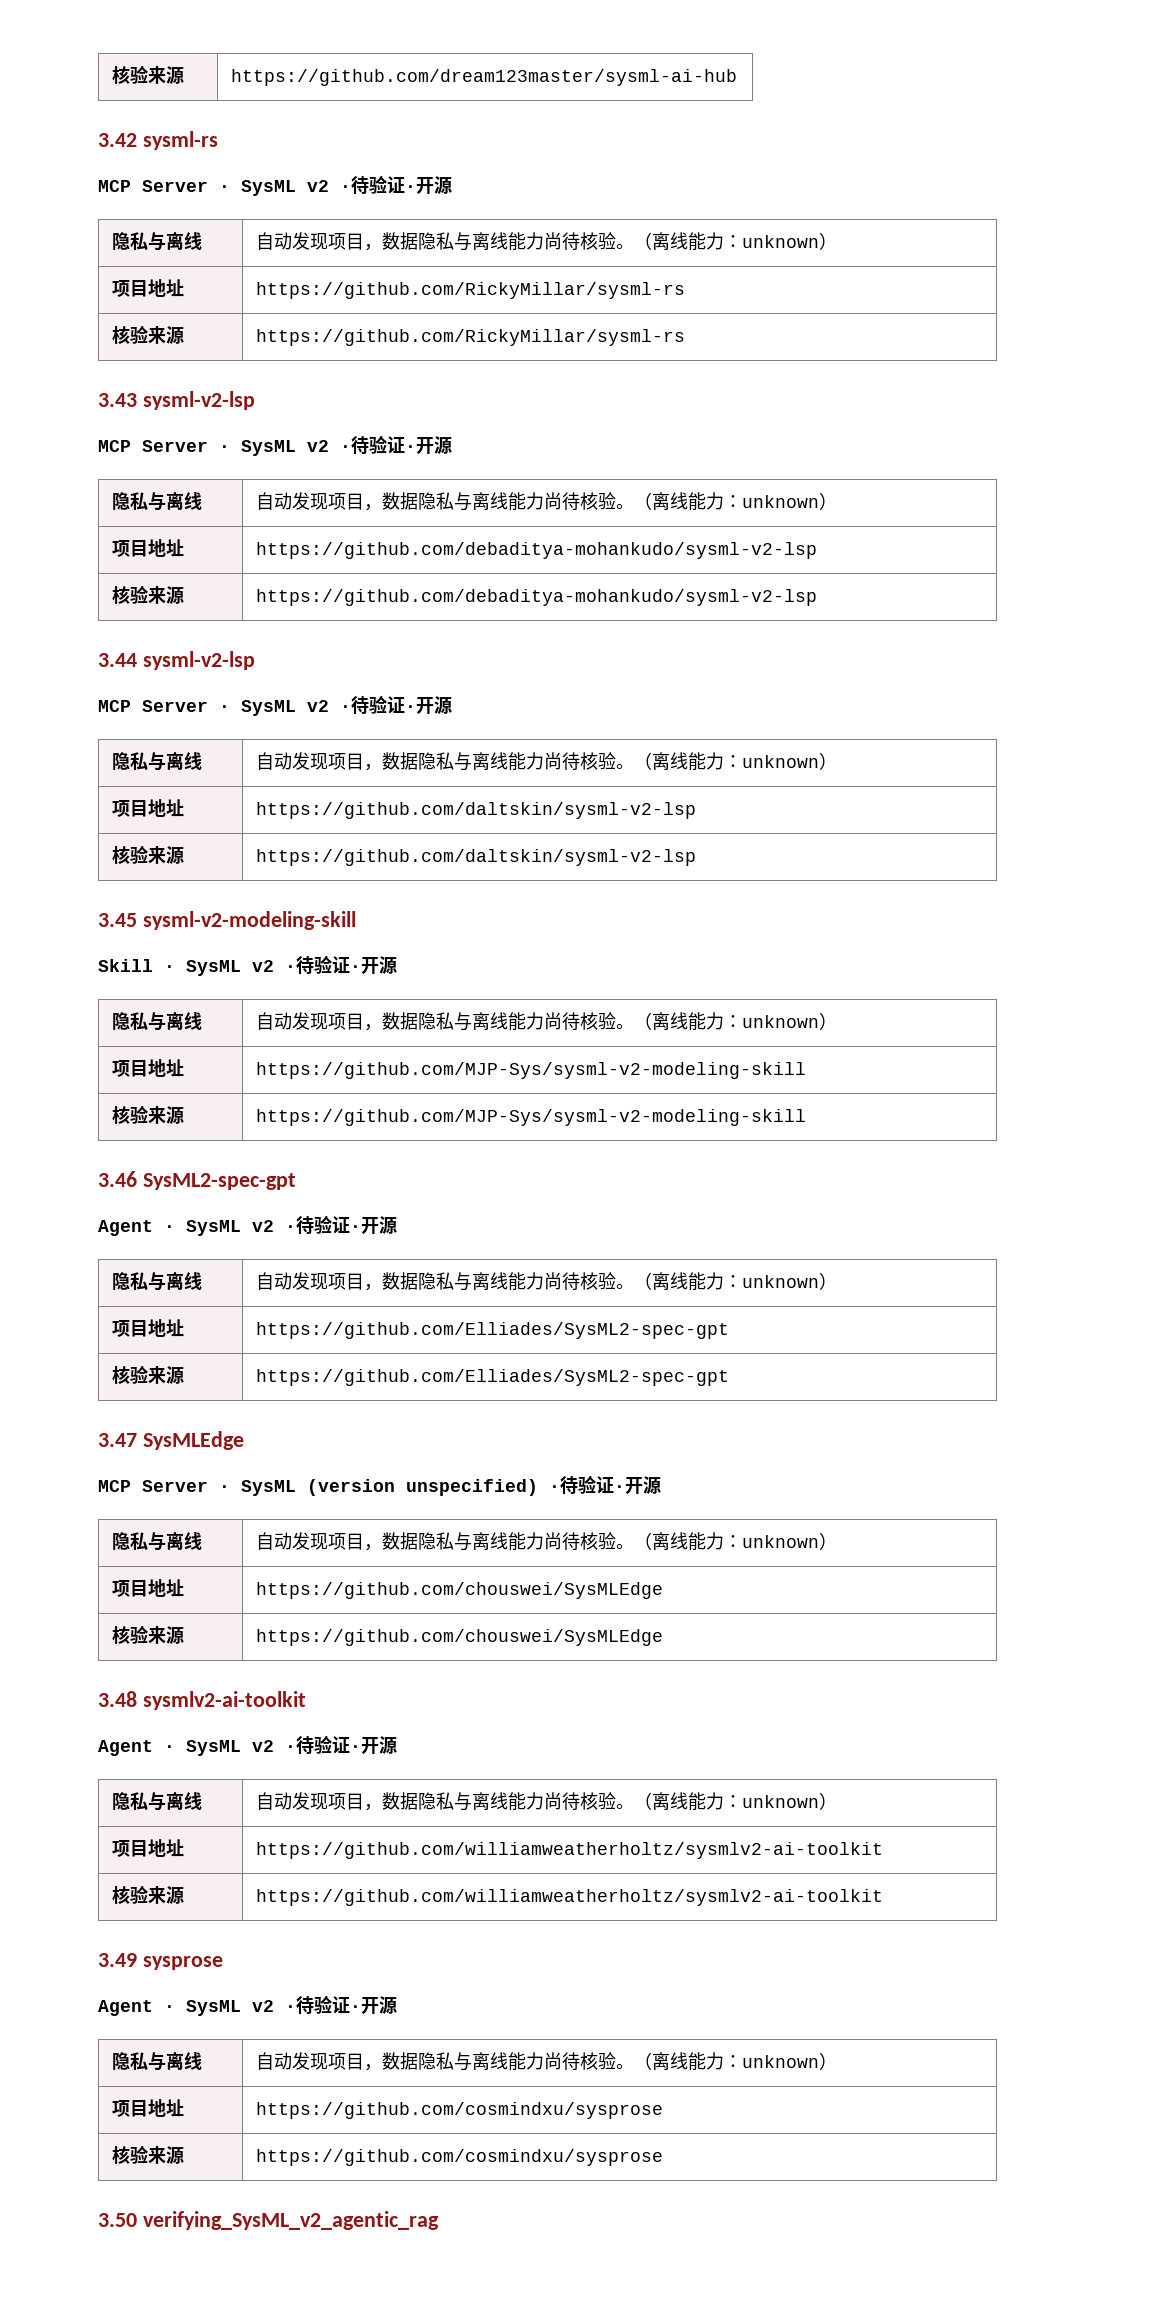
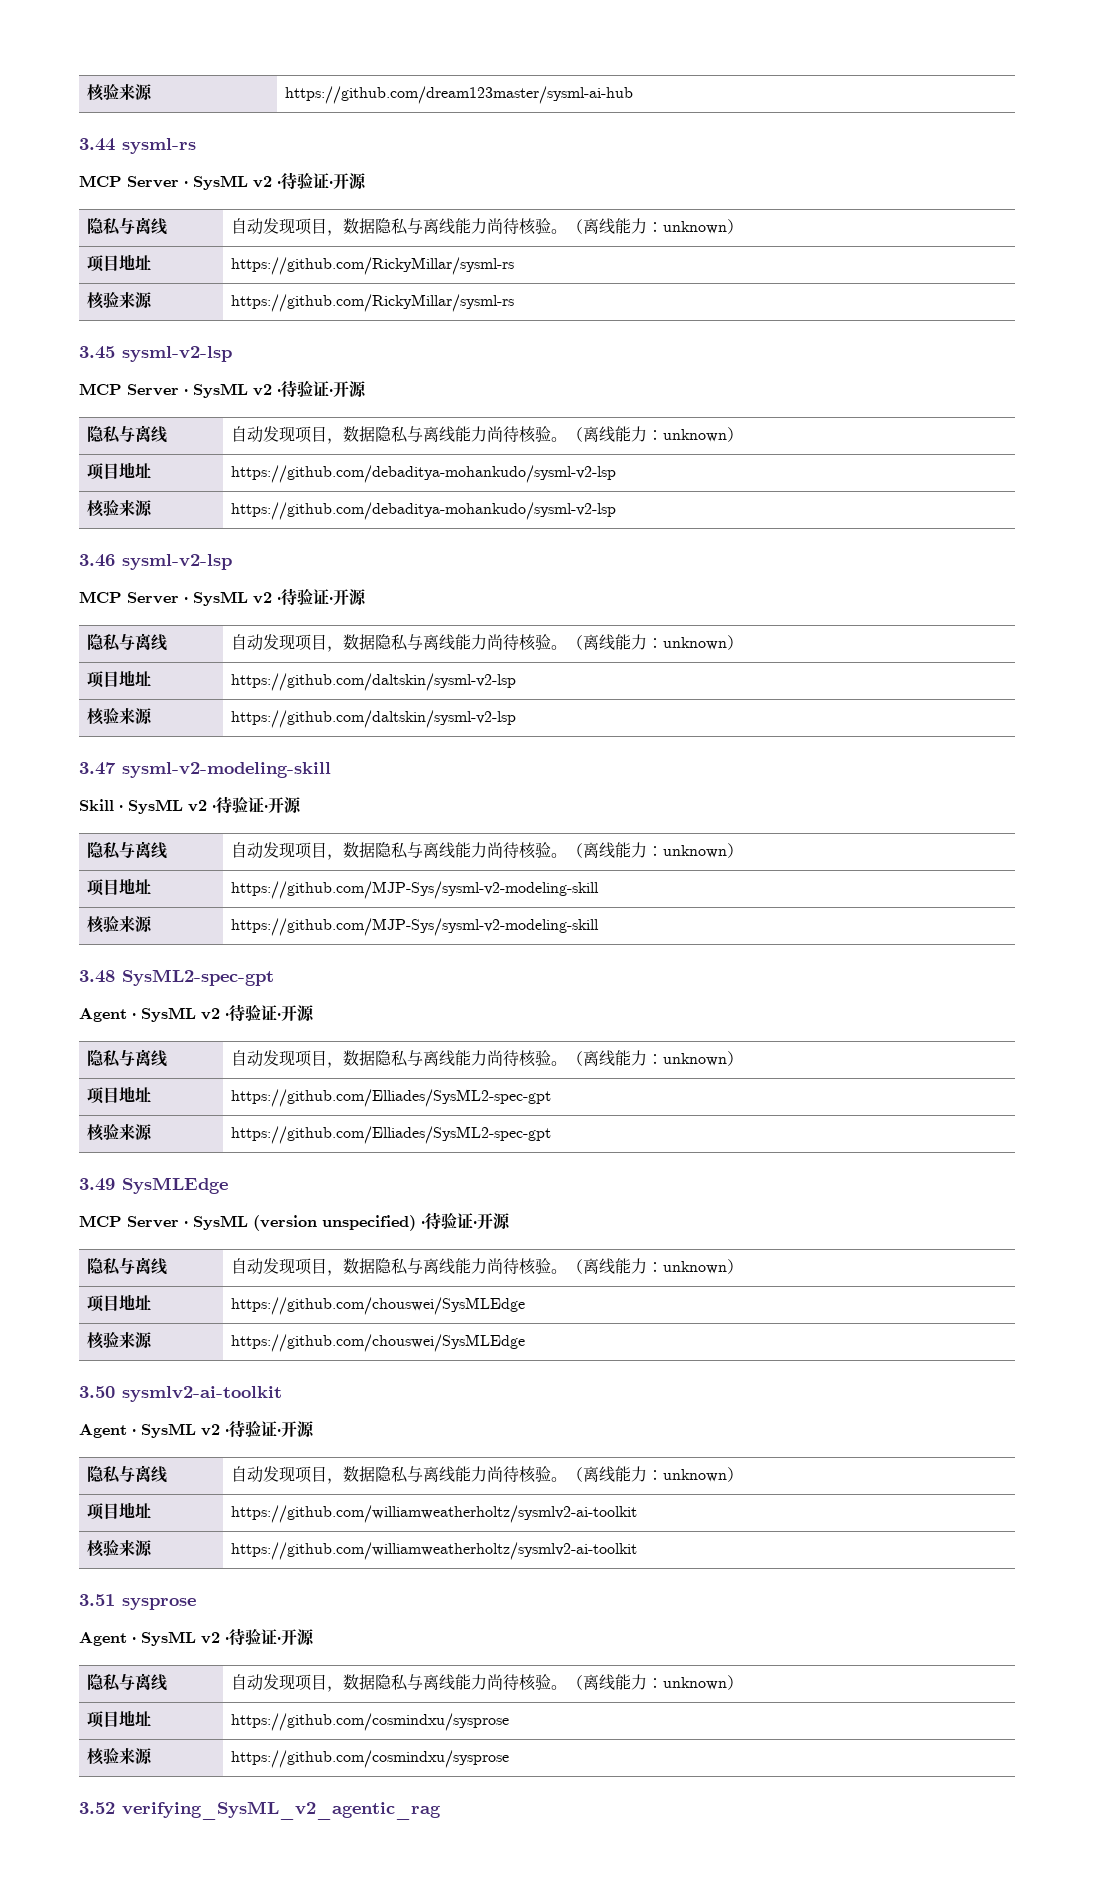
[98,133,137,147] 3.42 -> [79,138,115,151] 3.44
[98,393,137,407] 3.43 -> [79,346,115,359] 3.45
[98,653,137,667] 3.44 -> [79,554,115,567] 3.46
[98,913,137,927] 3.45 -> [79,762,116,775] 3.47
[98,1171,137,1187] 3.46 -> [79,970,115,983] 3.48
[98,1433,137,1447] 3.47 -> [79,1178,115,1191] 3.49
[98,1691,137,1707] 3.48 -> [79,1386,115,1398] 3.50
[98,1953,137,1967] 3.49 -> [79,1594,115,1606] 3.51
[98,2213,137,2227] 3.50 -> [79,1802,115,1814] 3.52

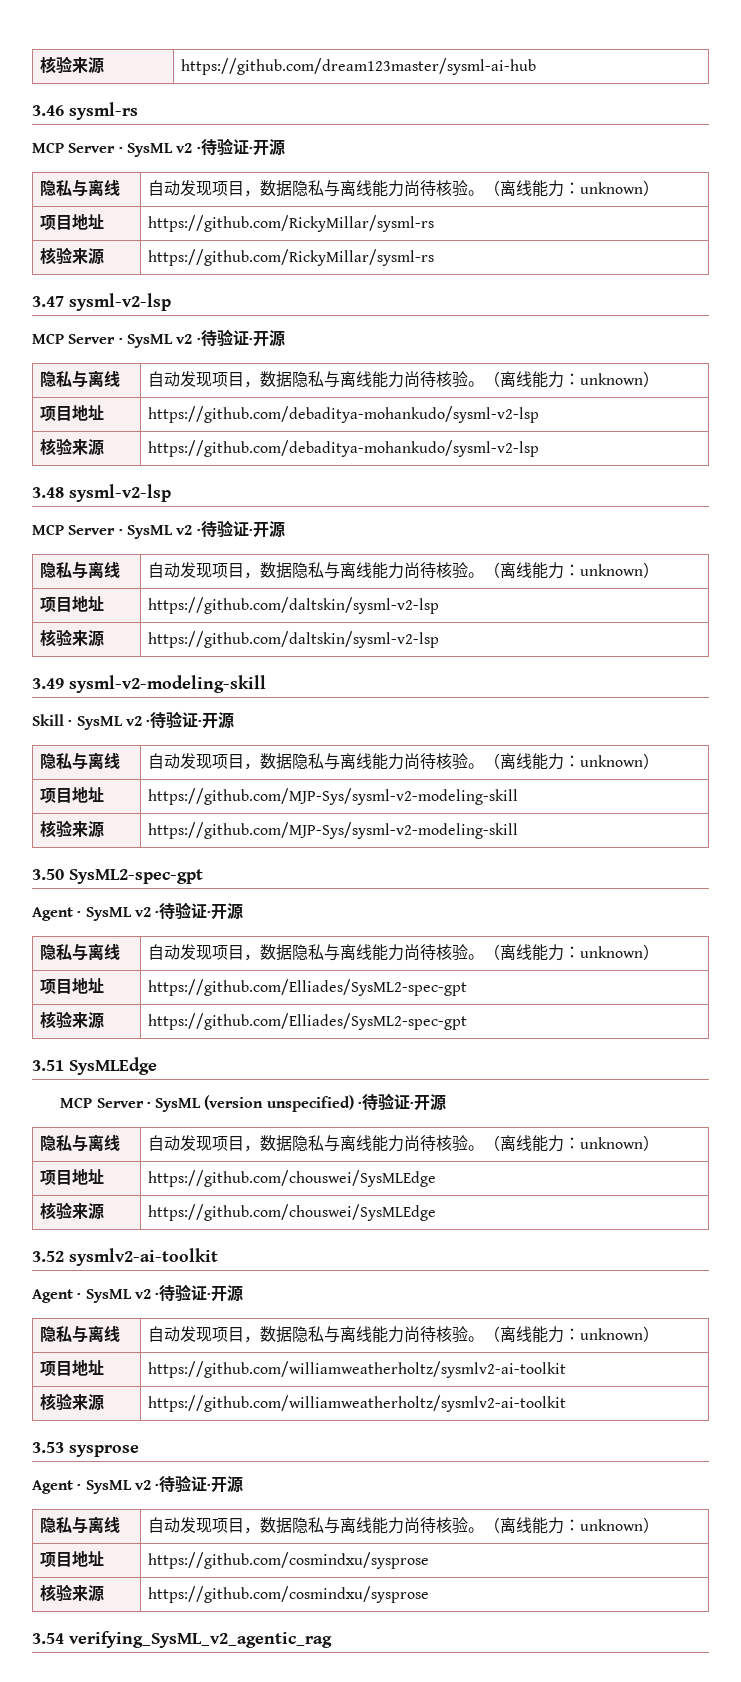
[79,138,115,151] 3.44 -> [32,105,64,116] 3.46
[79,346,115,359] 3.45 -> [32,296,64,307] 3.47
[79,554,115,567] 3.46 -> [32,487,64,498] 3.48
[79,762,116,775] 3.47 -> [32,678,64,689] 3.49
[79,970,115,983] 3.48 -> [32,869,64,880] 3.50
[79,1178,115,1191] 3.49 -> [32,1060,64,1071] 3.51
[79,1386,115,1398] 3.50 -> [32,1251,64,1262] 3.52
[79,1594,115,1606] 3.51 -> [32,1442,64,1453] 3.53
[79,1802,115,1814] 3.52 -> [32,1633,64,1644] 3.54

